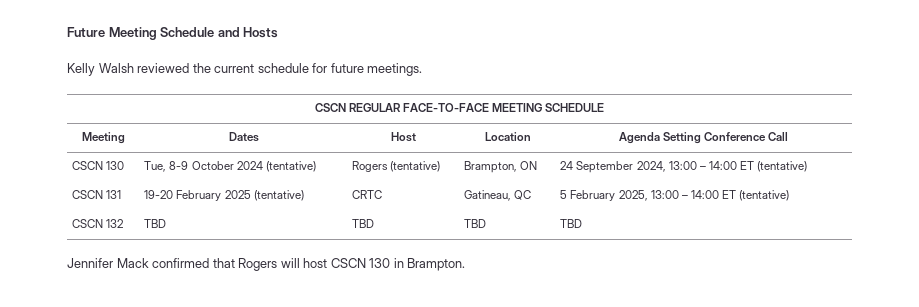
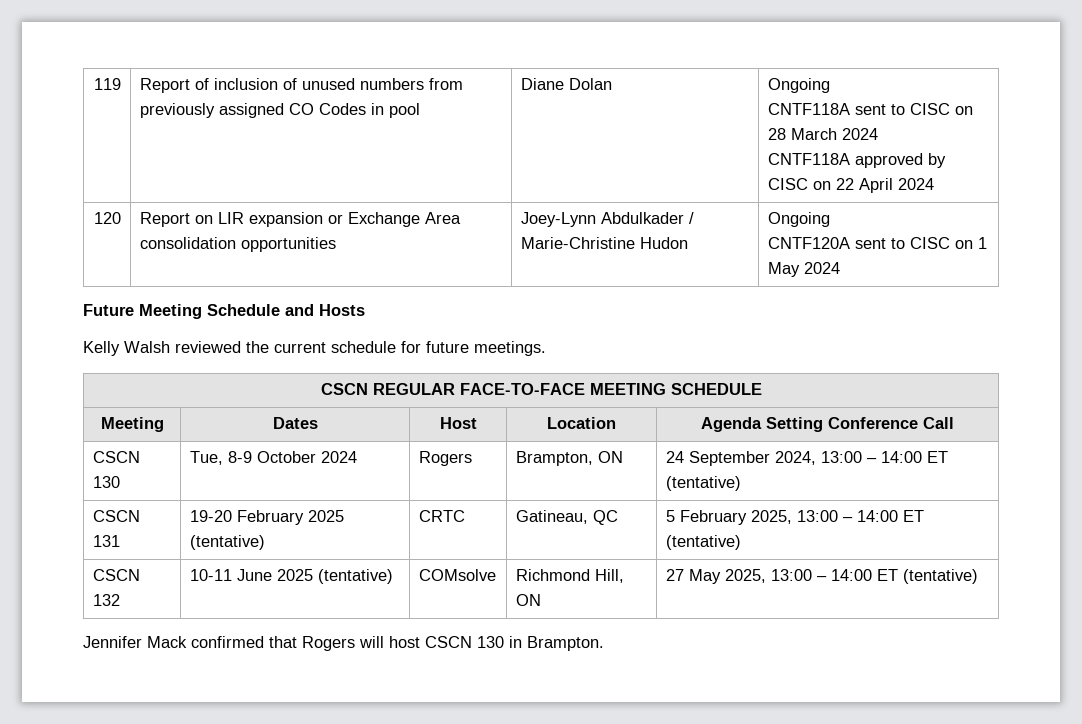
(67, 32) none -> [93,78,121,90] [139,78,463,93] [139,103,420,118] [520,78,612,90] [767,78,830,93] [767,103,973,115] [767,128,878,140] [767,153,946,168] [767,178,934,193] [93,212,121,224] [139,212,461,227] [139,237,336,252] [520,212,694,227] [520,237,688,249] [767,212,830,227] [767,237,987,249] [767,262,840,277] 119 | Report of inclusion of unused numbers from previously assigned CO Codes in pool | Diane Dolan | Ongoing // CNTF118A sent to CISC on 28 March 2024 // CNTF118A approved by CISC on 22 April 2024 // 120 | Report on LIR expansion or Exchange Area consolidation opportunities | Joey-Lynn Abdulkader / Marie-Christine Hudon | Ongoing // CNTF120A sent to CISC on 1 May 2024 //
[265,161,316,172] [352,161,441,172] (tentative) | Rogers (tentative) -> [418,451,472,466] | Rogers
[144,219,167,228] [352,219,375,228] [464,219,487,228] [560,219,583,228] TBD | TBD | TBD | TBD -> [189,569,393,584] [418,569,496,581] [515,569,624,583] [515,594,541,606] [665,569,978,584] 10-11 June 2025 (tentative) | COMsolve | Richmond Hill, ON | 27 May 2025, 13:00 – 14:00 ET (tentative)

